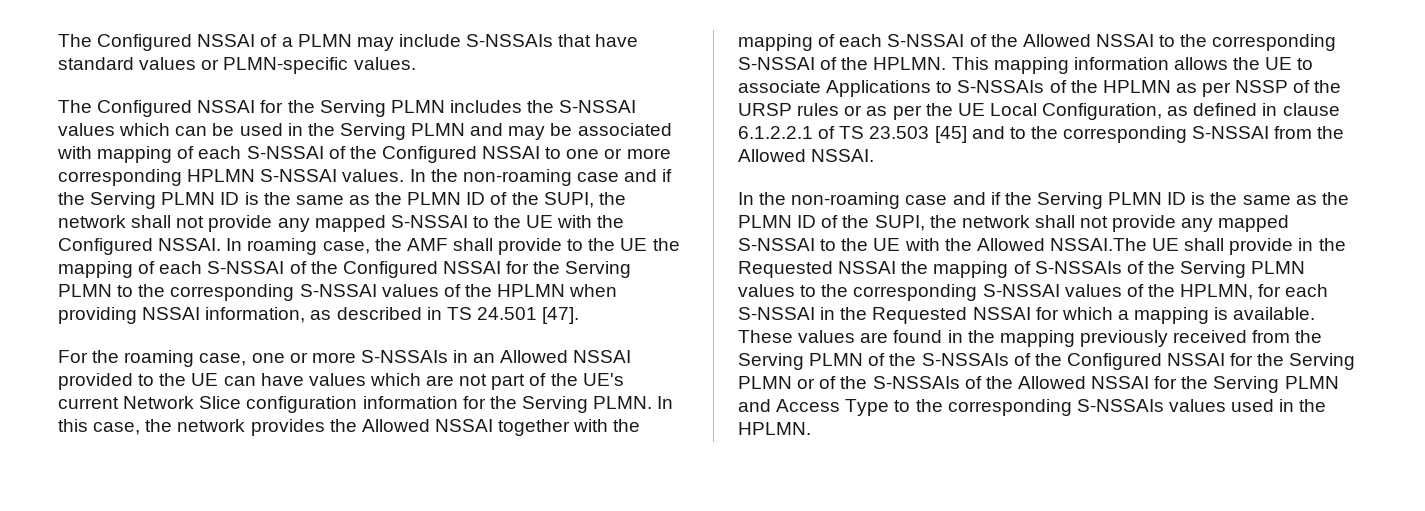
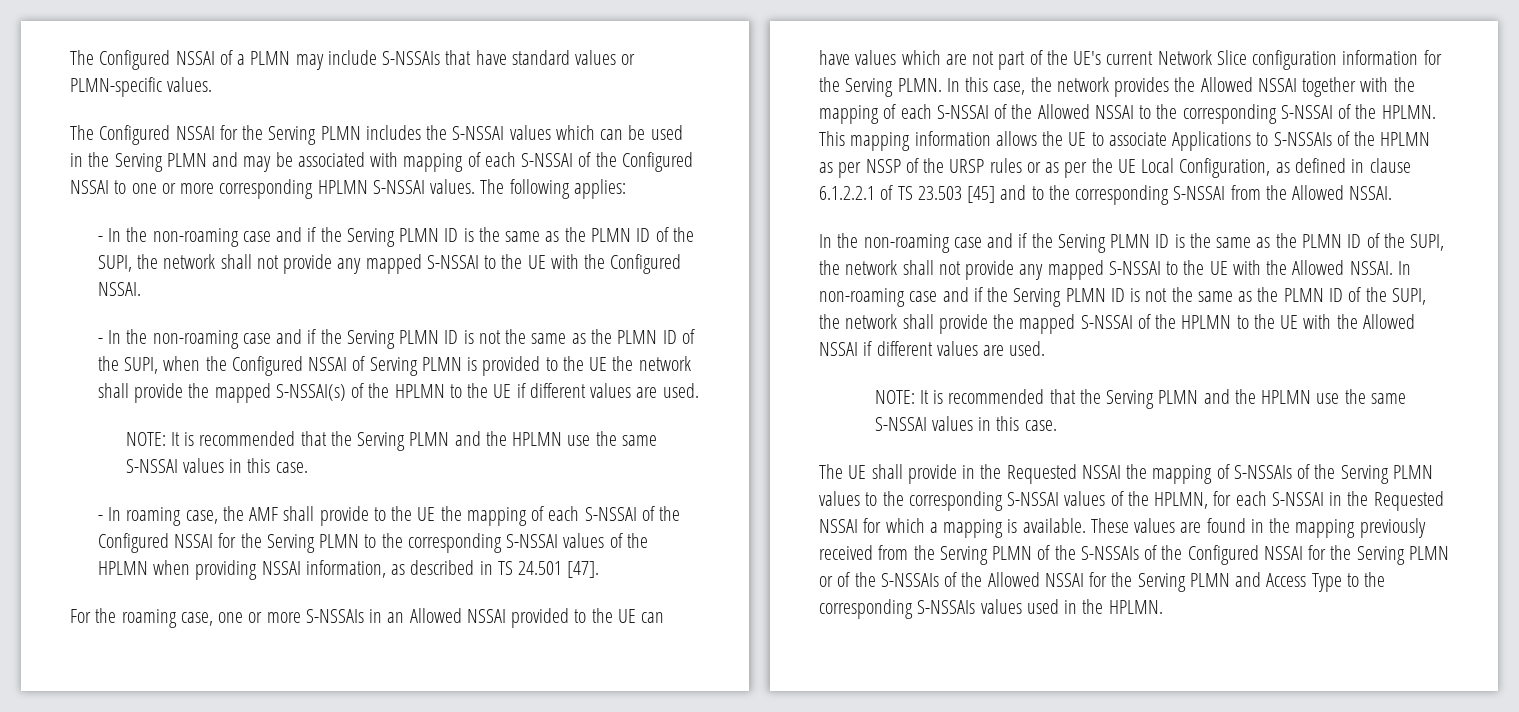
(405, 175) none -> [480,179,626,199] [97,236,103,242] The following applies: // -
(222, 244) none -> [97,329,695,349] [97,356,691,376] [97,383,699,403] [125,431,657,451] [125,458,308,473] [97,515,103,521] // - In the non-roaming case and if the Serving PLMN ID is not the same as the PLMN ID of the SUPI, when the Configured NSSAI of Serving PLMN is provided to the UE the network shall provide the mapped S-NSSAI(s) of the HPLMN to the UE if different values are used. // NOTE: It is recommended that the Serving PLMN and the HPLMN use the same S-NSSAI values in this case. // -
[1049,238,1147,251] NSSAI.The -> [1349,261,1411,275] [819,287,1426,307] [819,314,1415,334] [819,341,1046,356] [874,389,1406,409] [874,416,1057,431] [819,464,843,479] NSSAI. In non-roaming case and if the Serving PLMN ID is not the same as the PLMN ID of the SUPI, the network shall provide the mapped S-NSSAI of the HPLMN to the UE with the Allowed NSSAI if different values are used. // NOTE: It is recommended that the Serving PLMN and the HPLMN use the same S-NSSAI values in this case. // The

